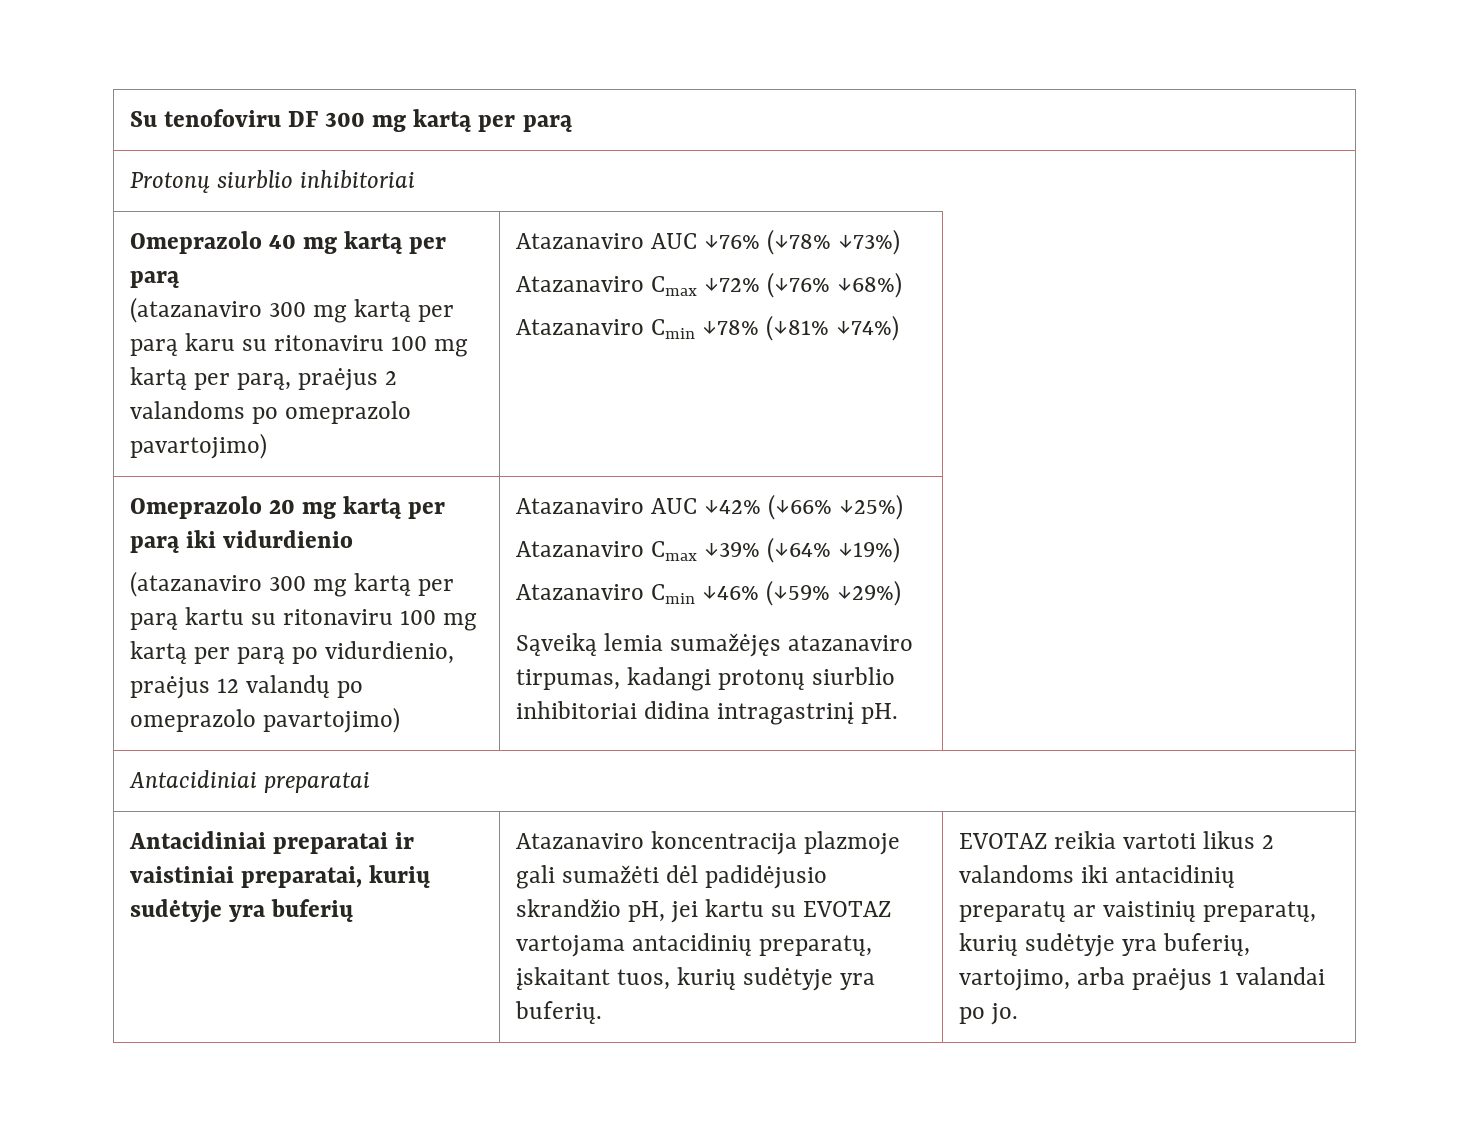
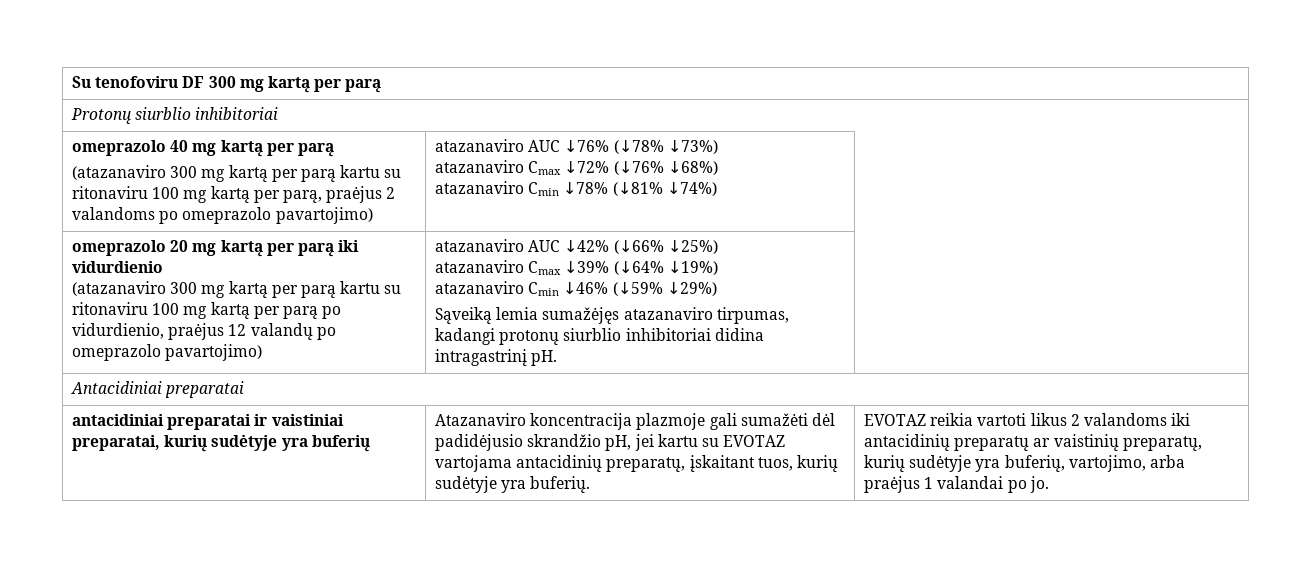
[129,231,262,254] Omeprazolo -> [71,140,166,156] omeprazolo
[184,333,235,351] karu -> [340,165,381,178] kartu
[515,233,644,249] Atazanaviro -> [434,139,524,152] atazanaviro
[515,276,644,292] Atazanaviro -> [434,160,524,173] atazanaviro
[515,319,644,335] Atazanaviro -> [434,181,524,194] atazanaviro
[129,496,262,519] Omeprazolo -> [71,240,166,256] omeprazolo
[515,498,644,514] Atazanaviro -> [434,239,524,252] atazanaviro
[515,541,644,557] Atazanaviro -> [434,260,524,273] atazanaviro
[515,584,644,600] Atazanaviro -> [434,281,524,294] atazanaviro
[128,831,266,849] Antacidiniai -> [71,414,164,426] antacidiniai

